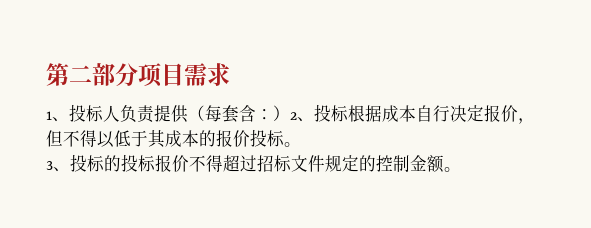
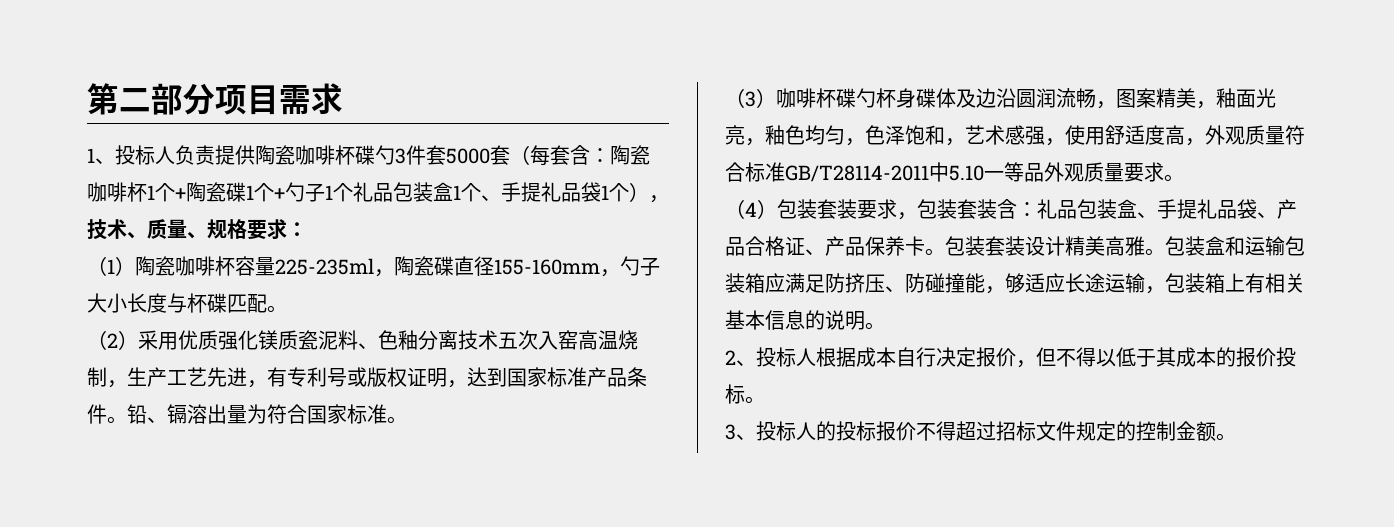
[188,105,290,123] （每套含：） -> [255,145,650,166] [87,182,669,203] [87,219,307,240] [87,256,660,277] [87,293,287,313] [87,330,638,350] [87,367,647,388] [87,404,407,424] [725,88,1276,109] [725,125,1305,146] [725,162,1184,182] [725,199,1297,220] [725,236,1305,256] [725,273,1305,294] [725,310,885,330] 陶瓷咖啡杯碟勺3件套5000套（每套含：陶瓷咖啡杯1个+陶瓷碟1个+勺子1个礼品包装盒1个、手提礼品袋1个），技术、质量、规格要求： // （1）陶瓷咖啡杯容量225-235ml，陶瓷碟直径155-160mm，勺子大小长度与杯碟匹配。 // （2）采用优质强化镁质瓷泥料、色釉分离技术五次入窑高温烧制，生产工艺先进，有专利号或版权证明，达到国家标准产品条件。铅、镉溶出量为符合国家标准。 // （3）咖啡杯碟勺杯身碟体及边沿圆润流畅，图案精美，釉面光亮，釉色均匀，色泽饱和，艺术感强，使用舒适度高，外观质量符合标准GB/T28114-2011中5.10一等品外观质量要求。 // （4）包装套装要求，包装套装含：礼品包装盒、手提礼品袋、产品合格证、产品保养卡。包装套装设计精美高雅。包装盒和运输包装箱应满足防挤压、防碰撞能，够适应长途运输，包装箱上有相关基本信息的说明。 //
(348, 113) none -> [796,348,816,366] 人
(104, 163) none -> [796,422,816,440] 人

